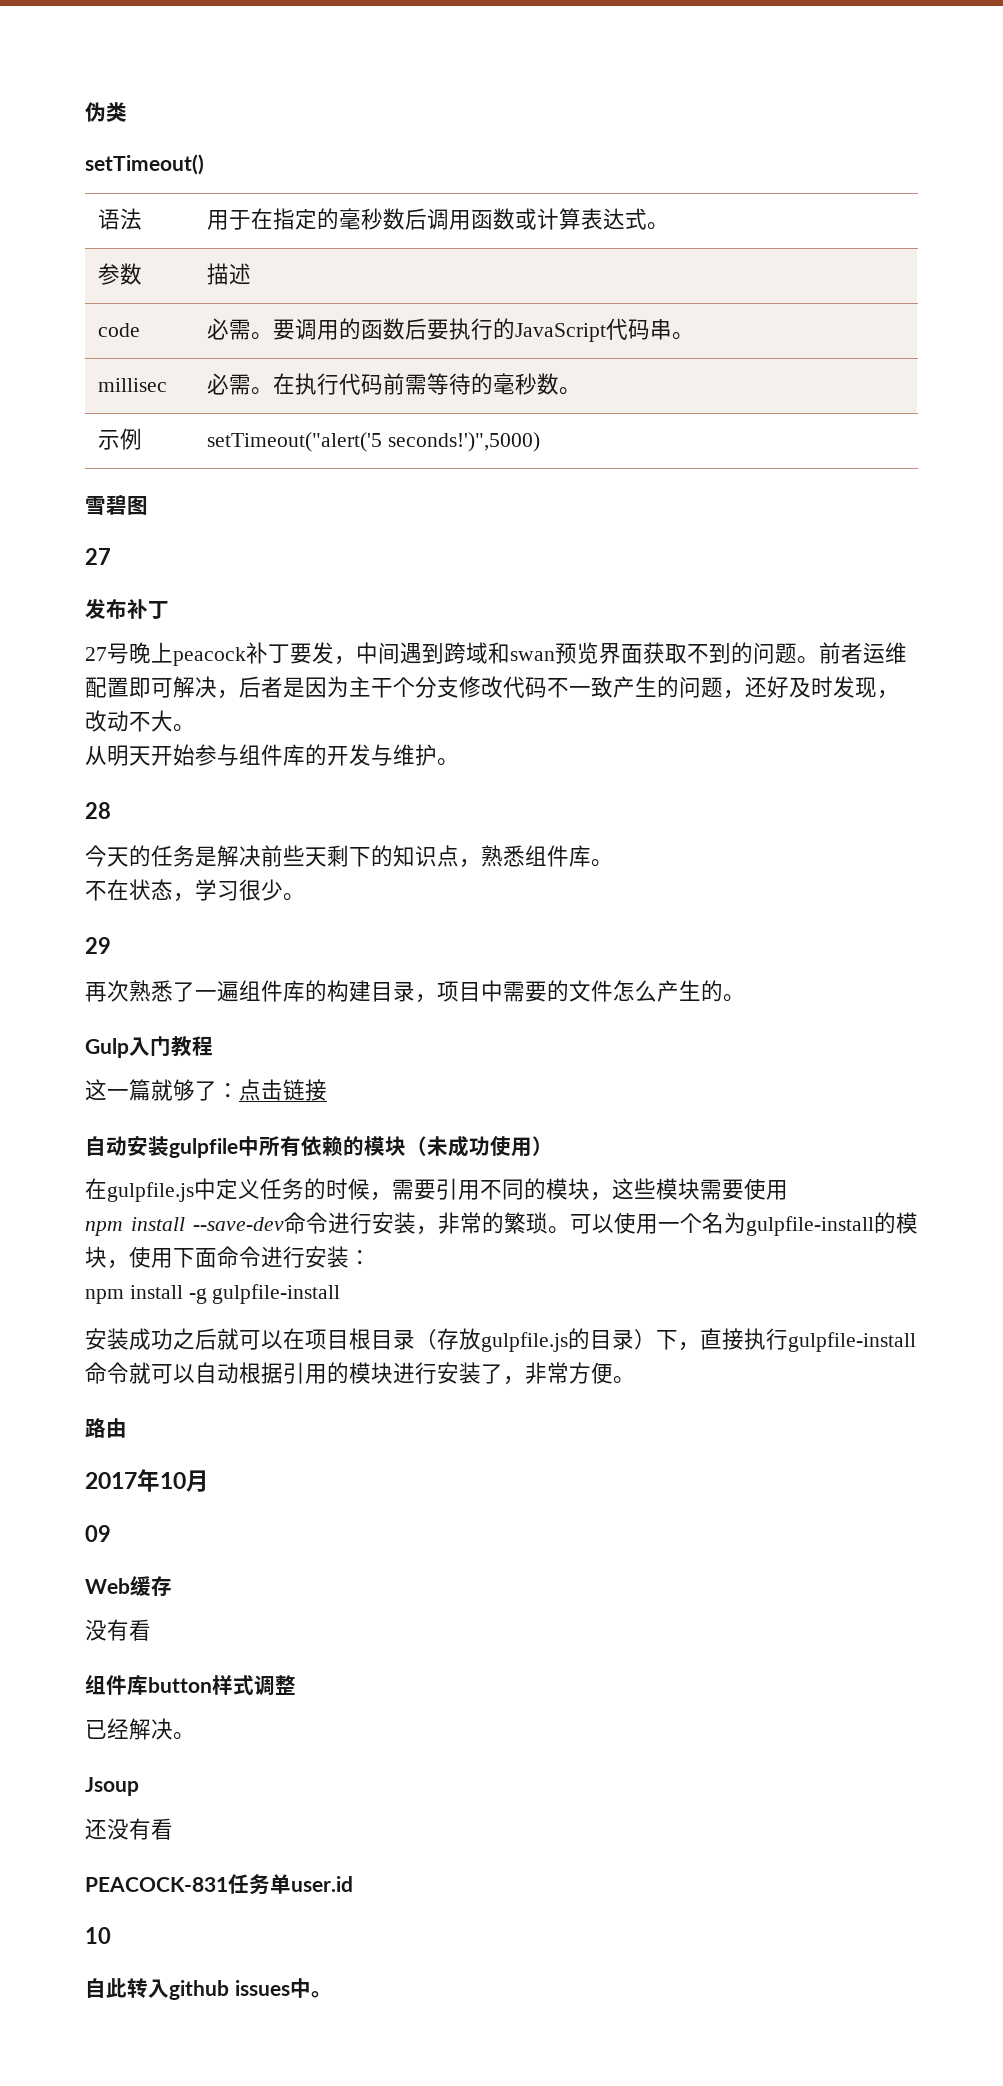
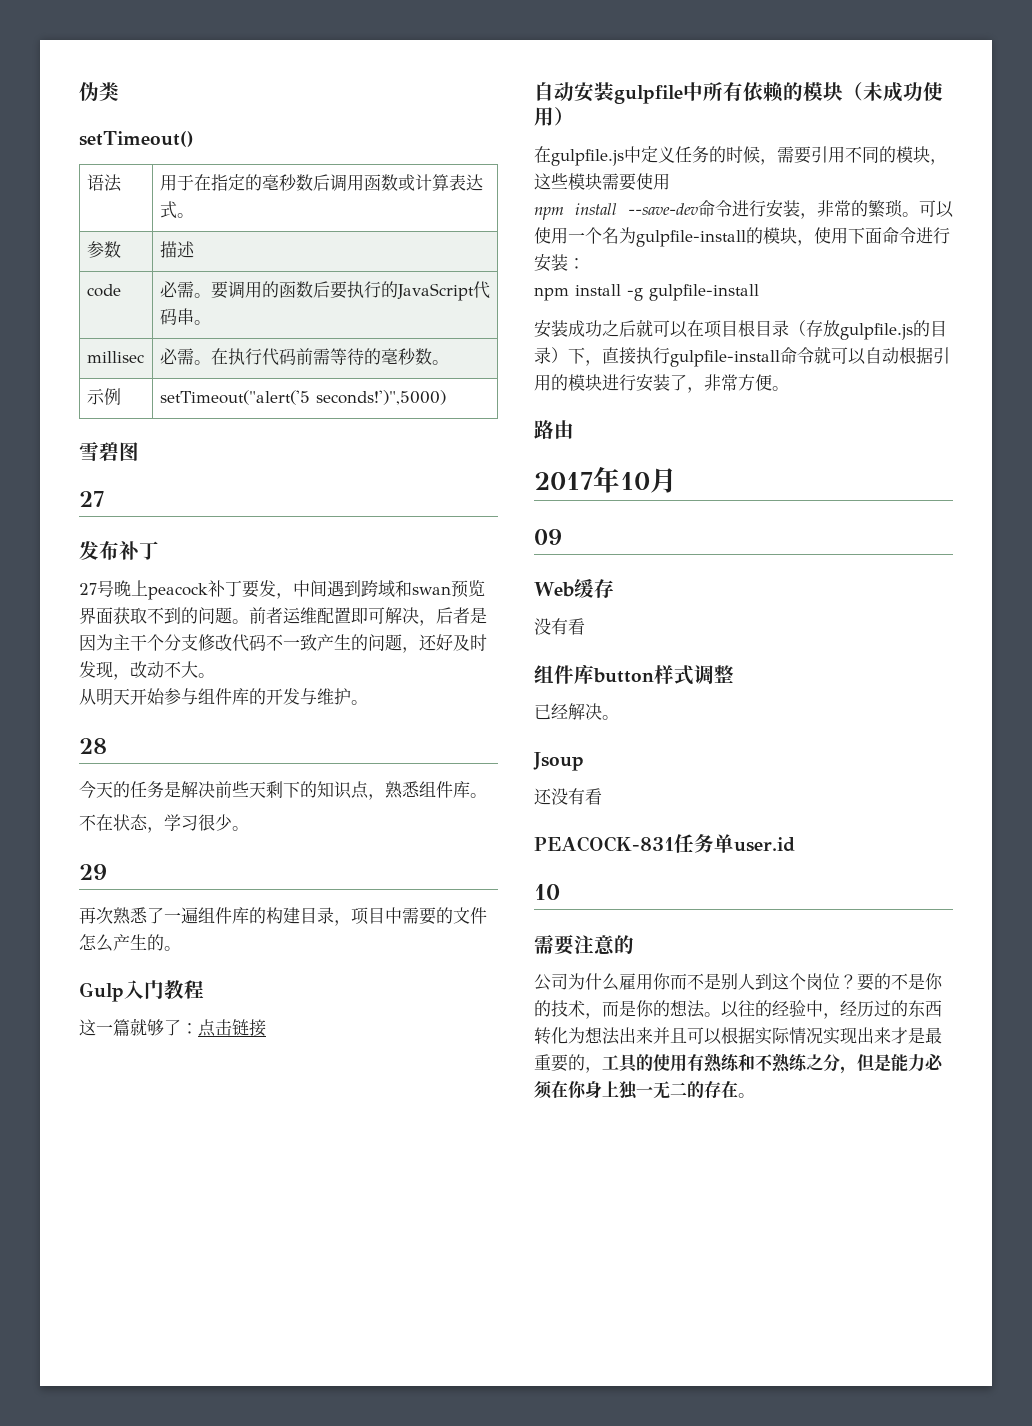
[85,1978,311,2000] 自此转入github issues中 -> [534,934,634,955] [534,973,943,991] [534,1000,942,1019] [534,1027,942,1045] [534,1053,944,1074] [534,1080,738,1100] 需要注意的 // 公司为什么雇用你而不是别人到这个岗位？要的不是你的技术，而是你的想法。以往的经验中，经历过的东西转化为想法出来并且可以根据实际情况实现出来才是最重要的，工具的使用有熟练和不熟练之分，但是能力必须在你身上独一无二的存在

